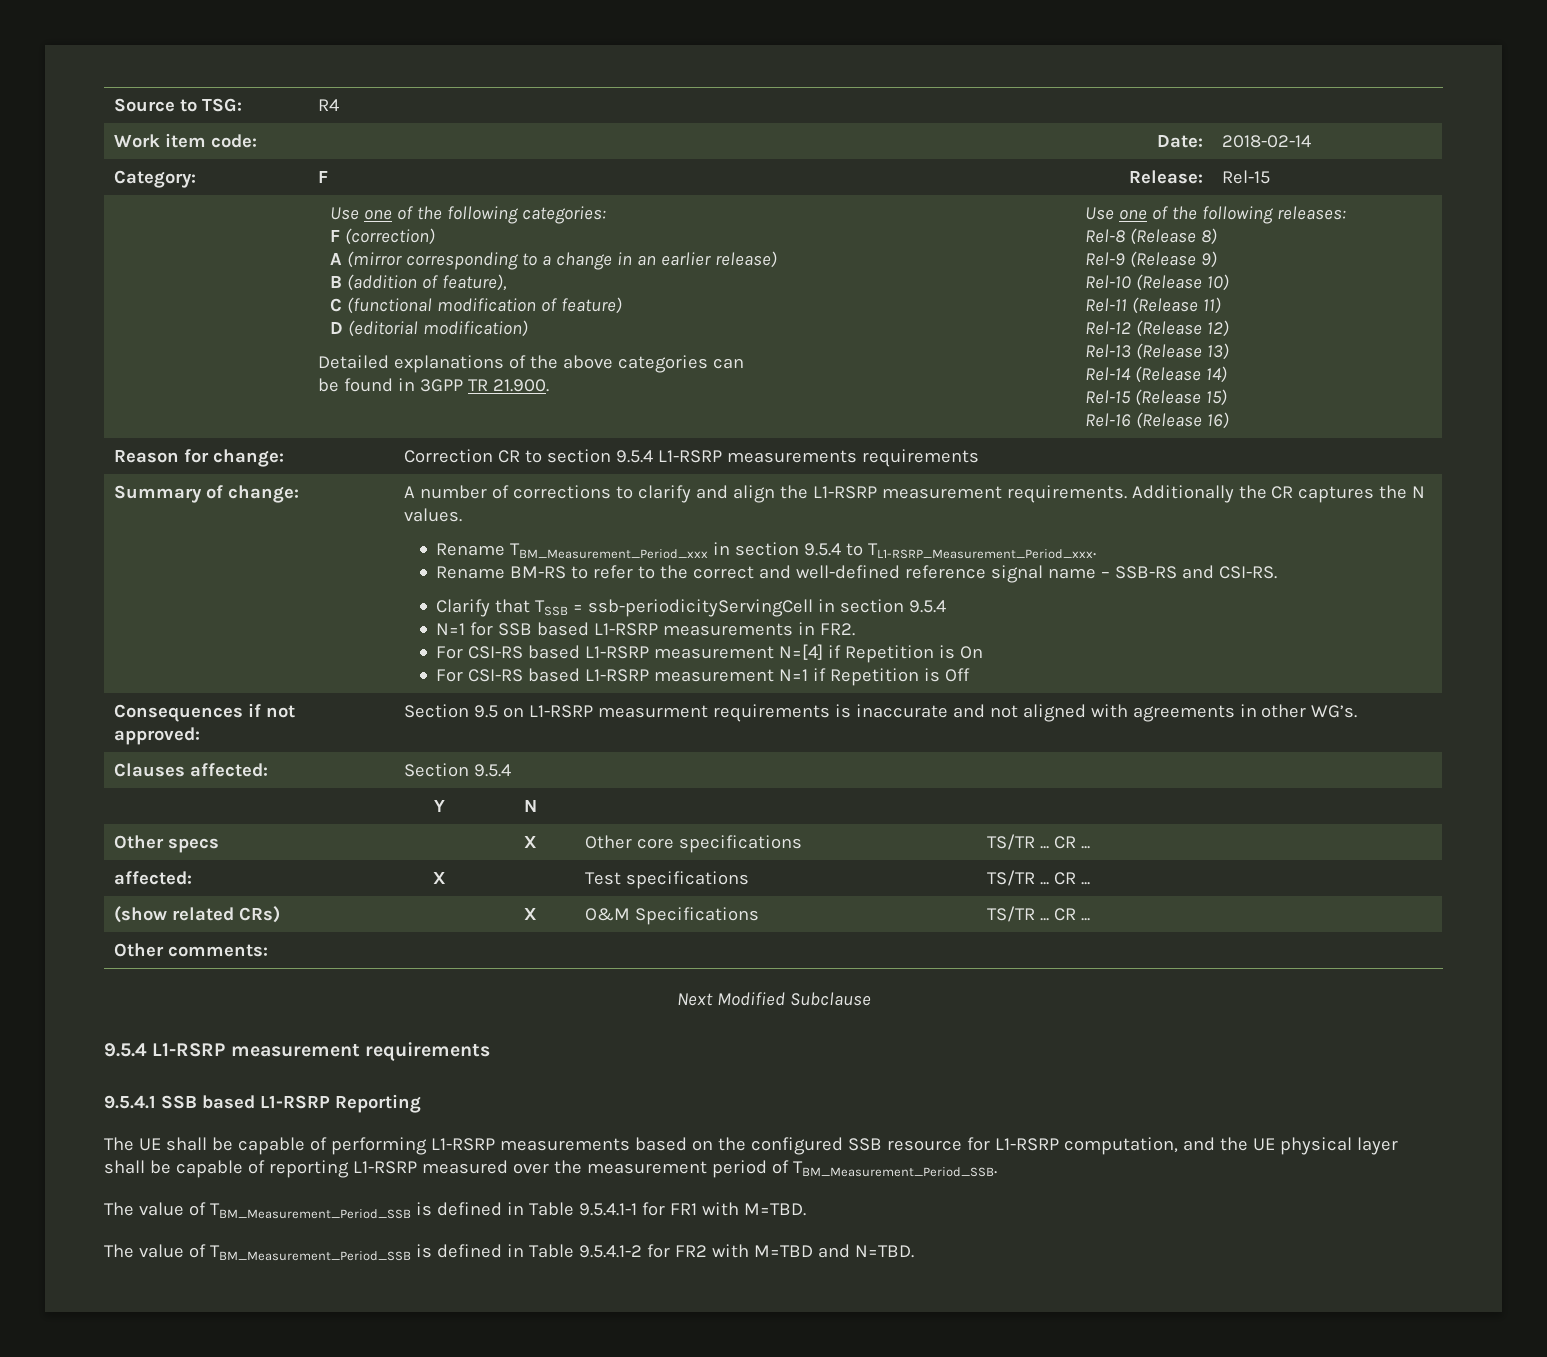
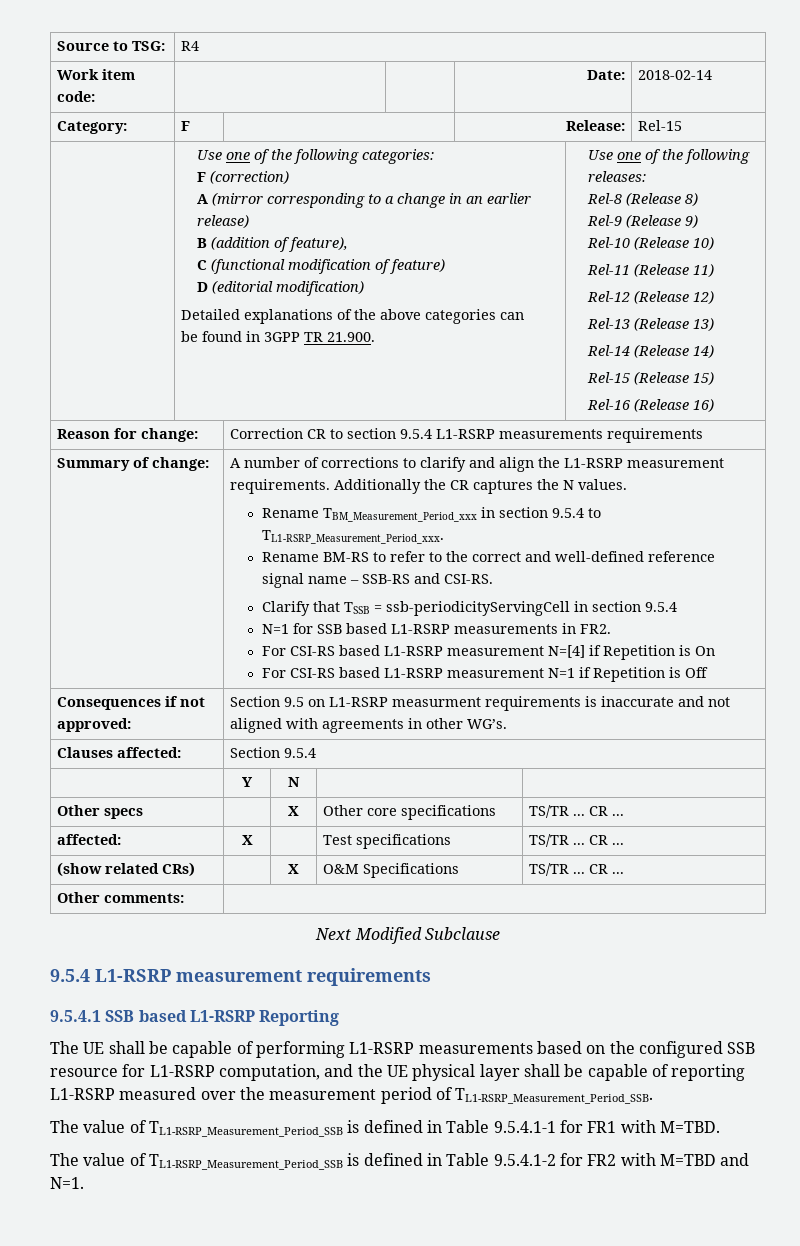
[792,1161,997,1177] [104,1202,411,1219] TBM_Measurement_Period_SSB. // The value of TBM_Measurement_Period_SSB -> [455,1088,654,1104] [50,1120,343,1137] TL1-RSRP_Measurement_Period_SSB. // The value of TL1-RSRP_Measurement_Period_SSB
[209,1245,411,1261] TBM_Measurement_Period_SSB -> [148,1154,343,1170] TL1-RSRP_Measurement_Period_SSB
[854,1245,914,1258] N=TBD. -> [50,1177,84,1189] N=1.

